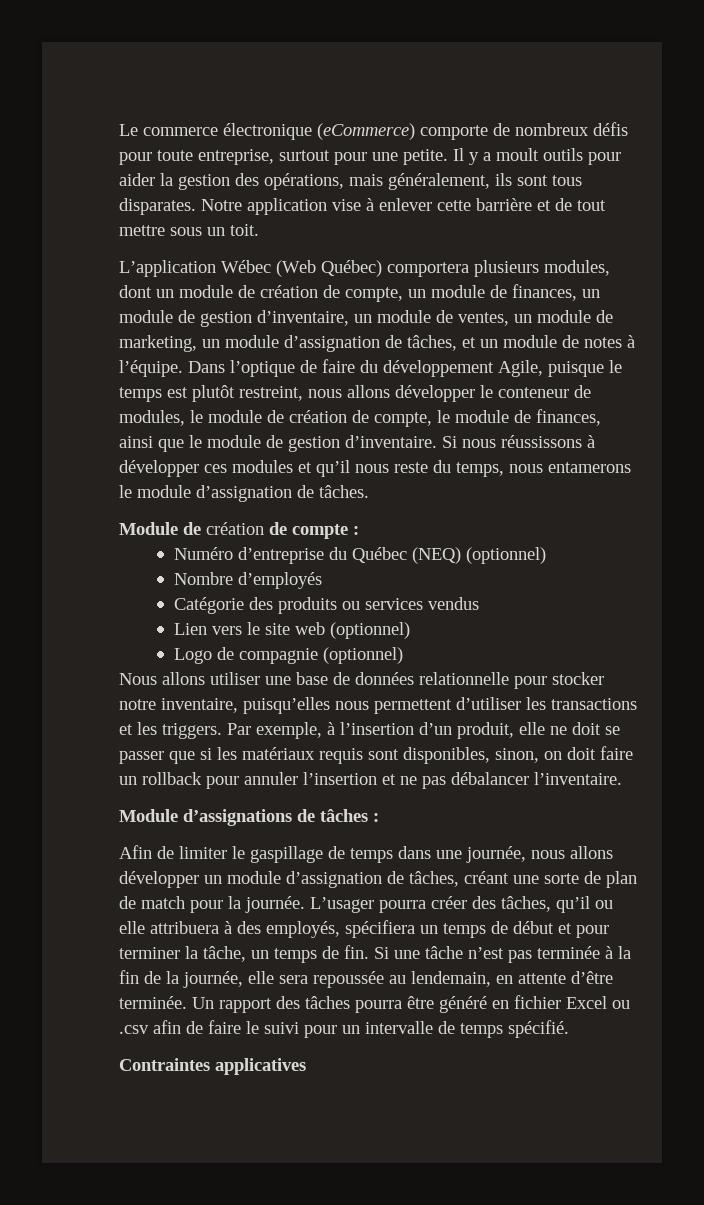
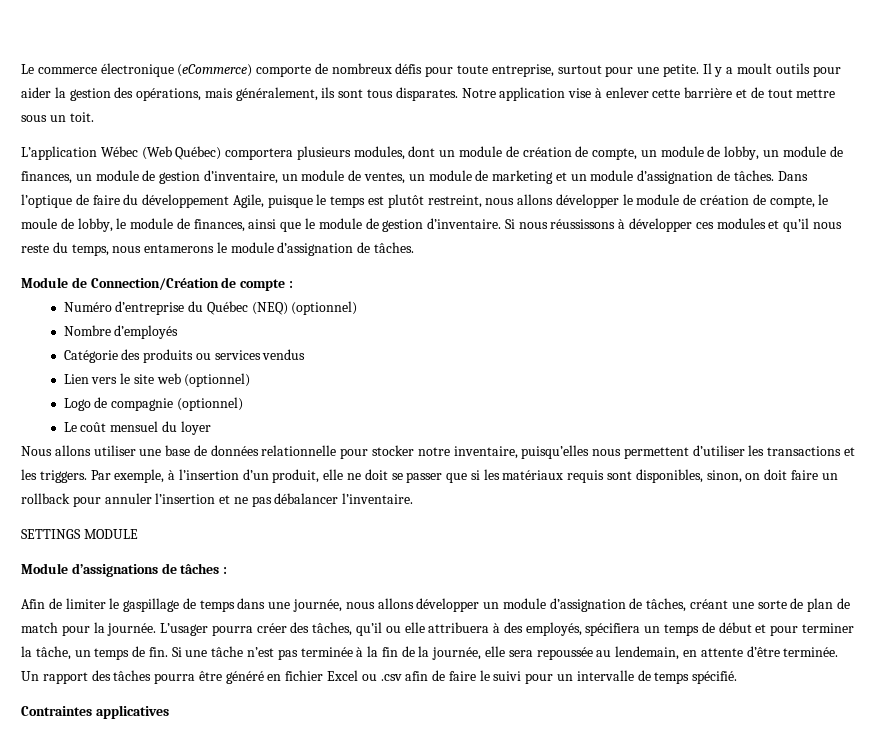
(507, 291) none -> [724,146,843,160] lobby, un module de
[119,335,635,352] [119,360,183,377] marketing, un module d’assignation de tâches, et un module de notes à l’équipe. -> [492,170,774,184] marketing et un module d’assignation de tâches.
[498,385,591,398] [119,410,203,426] conteneur de modules, le -> (633, 199) none
(450, 416) none -> [21,218,127,232] moule de lobby, le
[206,522,264,535] création -> [90,278,219,290] Connection/Création
(403, 655) none -> [63,421,211,435] // Le coût mensuel du loyer
(622, 778) none -> [21,529,138,539] // SETTINGS MODULE

